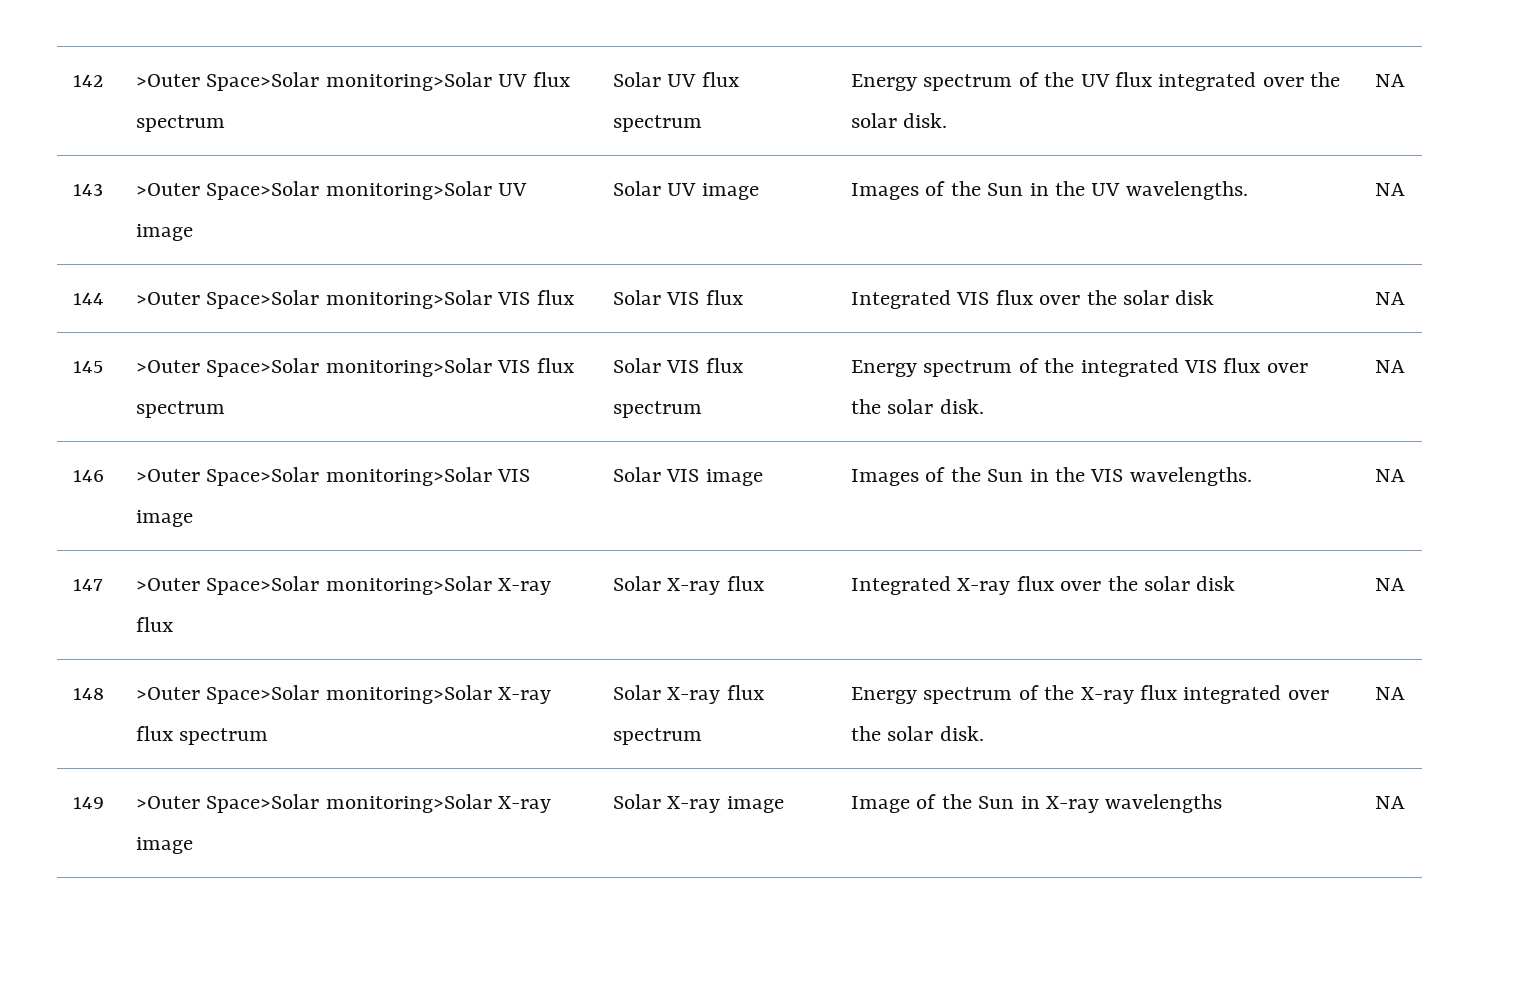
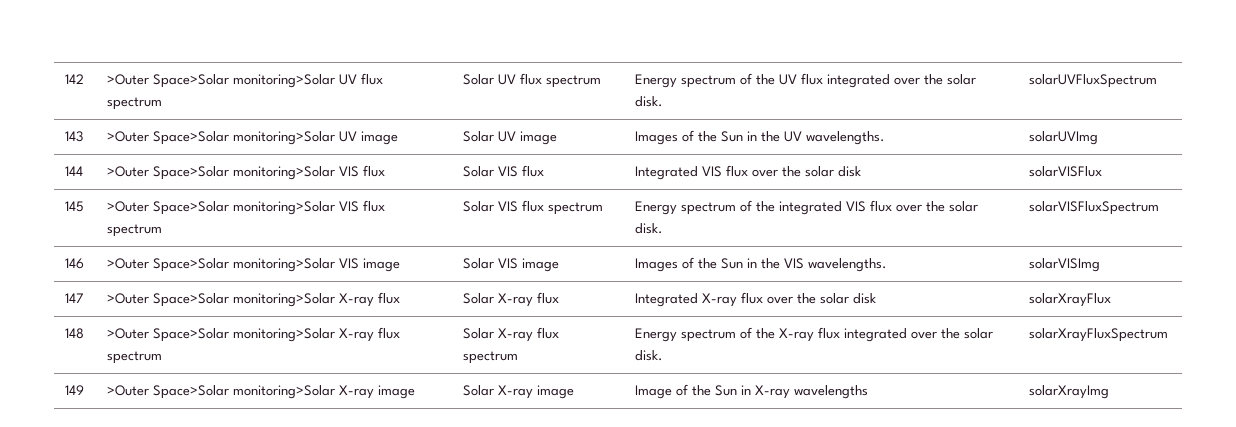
[1374,74,1405,87] NA -> [1029,74,1158,88] solarUVFluxSpectrum
[1374,183,1405,196] NA -> [1029,131,1099,145] solarUVImg
[1374,292,1405,305] NA -> [1029,166,1103,177] solarVISFlux
[1374,360,1405,373] NA -> [1029,201,1160,215] solarVISFluxSpectrum
[1374,469,1405,482] NA -> [1029,258,1101,272] solarVISImg
[1374,578,1405,591] NA -> [1029,293,1112,307] solarXrayFlux
[1374,687,1405,700] NA -> [1029,328,1169,342] solarXrayFluxSpectrum
[1374,796,1405,809] NA -> [1029,385,1110,399] solarXrayImg

